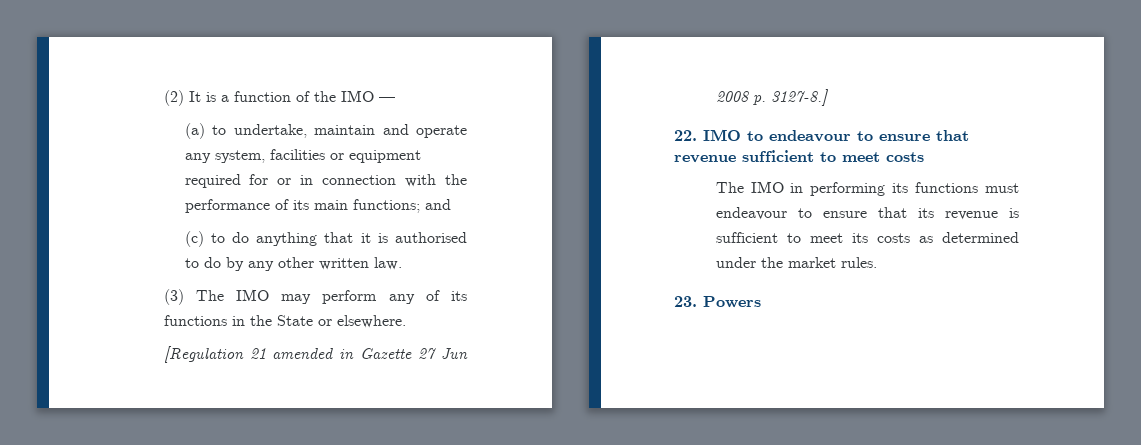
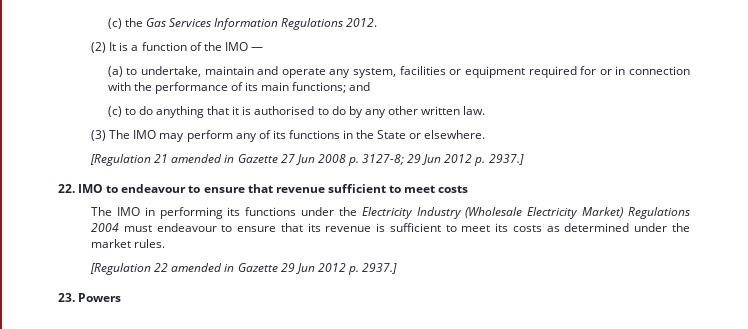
(163, 98) none -> [107,18,378,30] (c) the Gas Services Information Regulations 2012. //
[770,89,828,106] 3127-8.] -> [362,154,524,166] 3127-8; 29 Jun 2012 p. 2937.]
(979, 187) none -> [301,207,691,219] [91,223,120,232] under the Electricity Industry (Wholesale Electricity Market) Regulations 2004
(877, 262) none -> [90,263,398,275] // [Regulation 22 amended in Gazette 29 Jun 2012 p. 2937.]

